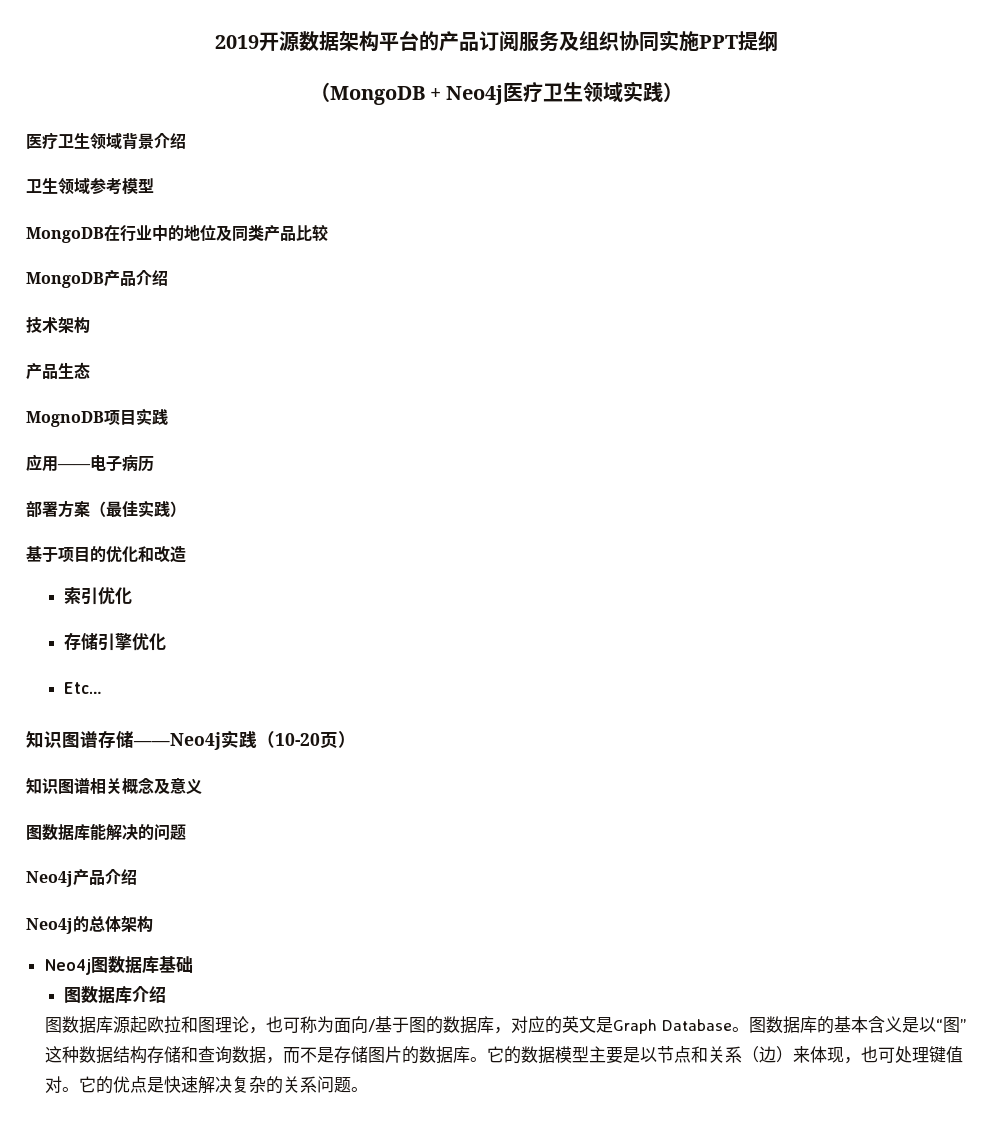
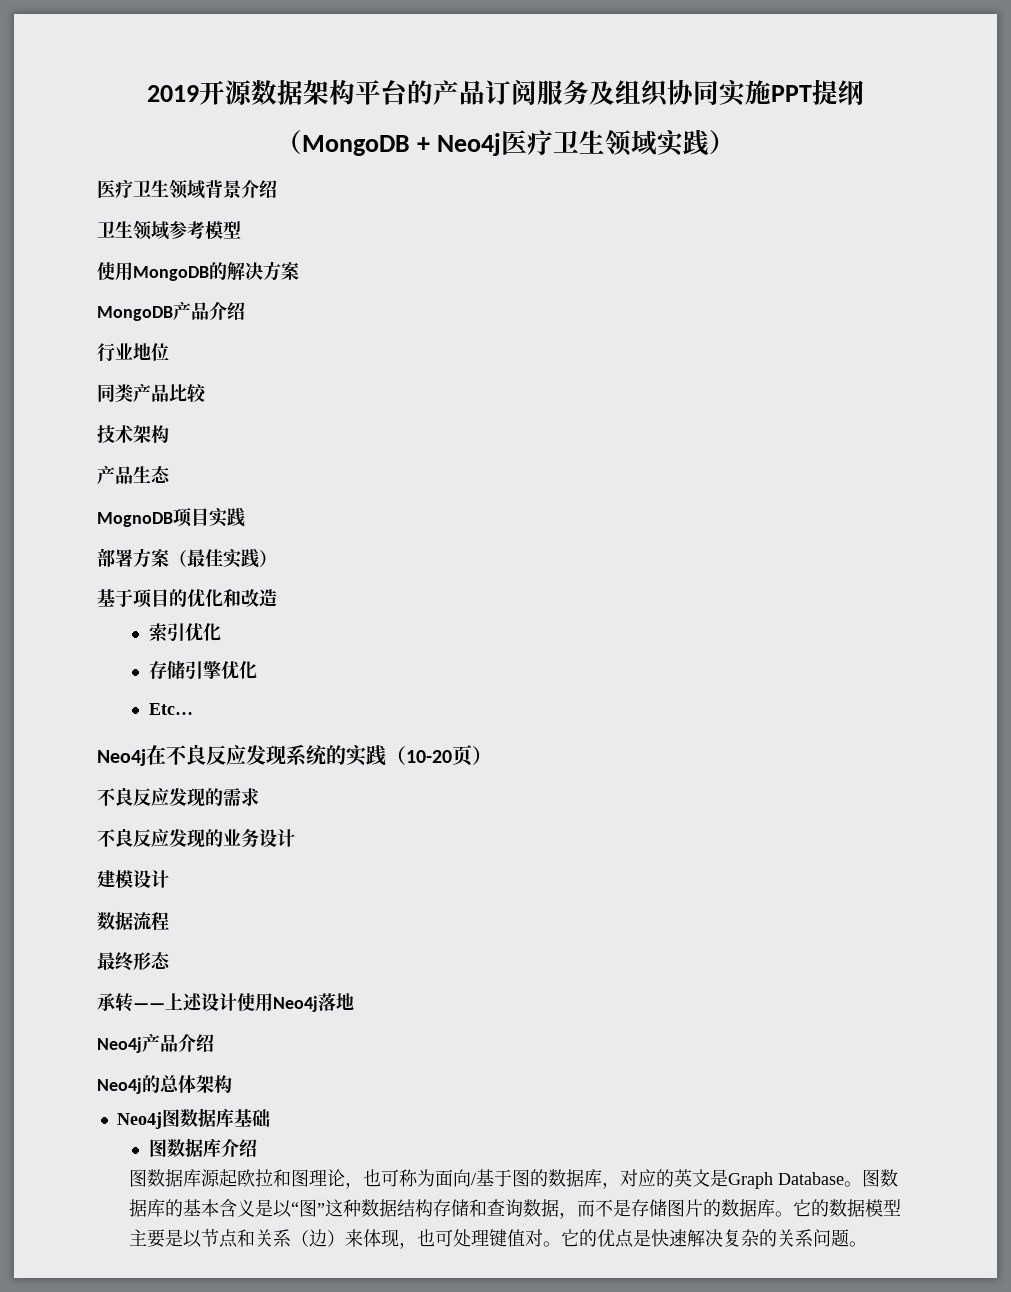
[26,224,184,243] MongoDB在行业中的 -> [97,261,299,281] [97,302,245,321] [97,343,133,362] 使用MongoDB的解决方案 // MongoDB产品介绍 // 行业
[216,225,232,241] 及 -> (169, 352) //
[26,270,168,288] // MongoDB产品介绍 -> (207, 393) none
[26,454,154,472] // 应用——电子病历 -> (245, 517) none
[26,730,356,750] [26,777,202,795] [26,823,186,841] 知识图谱存储——Neo4j实践（10-20页） // 知识图谱相关概念及意义 // 图数据库能解决的问题 -> [97,744,492,766] [97,788,259,807] [97,829,295,848] [97,870,169,888] [97,911,169,931] [97,952,171,971] [97,993,354,1012] Neo4j在不良反应发现系统的实践（10-20页） // 不良反应发现的需求 // 不良反应发现的业务设计 // 建模设计 // 数据流程 // 最终形态 // 承转——上述设计使用Neo4j落地

